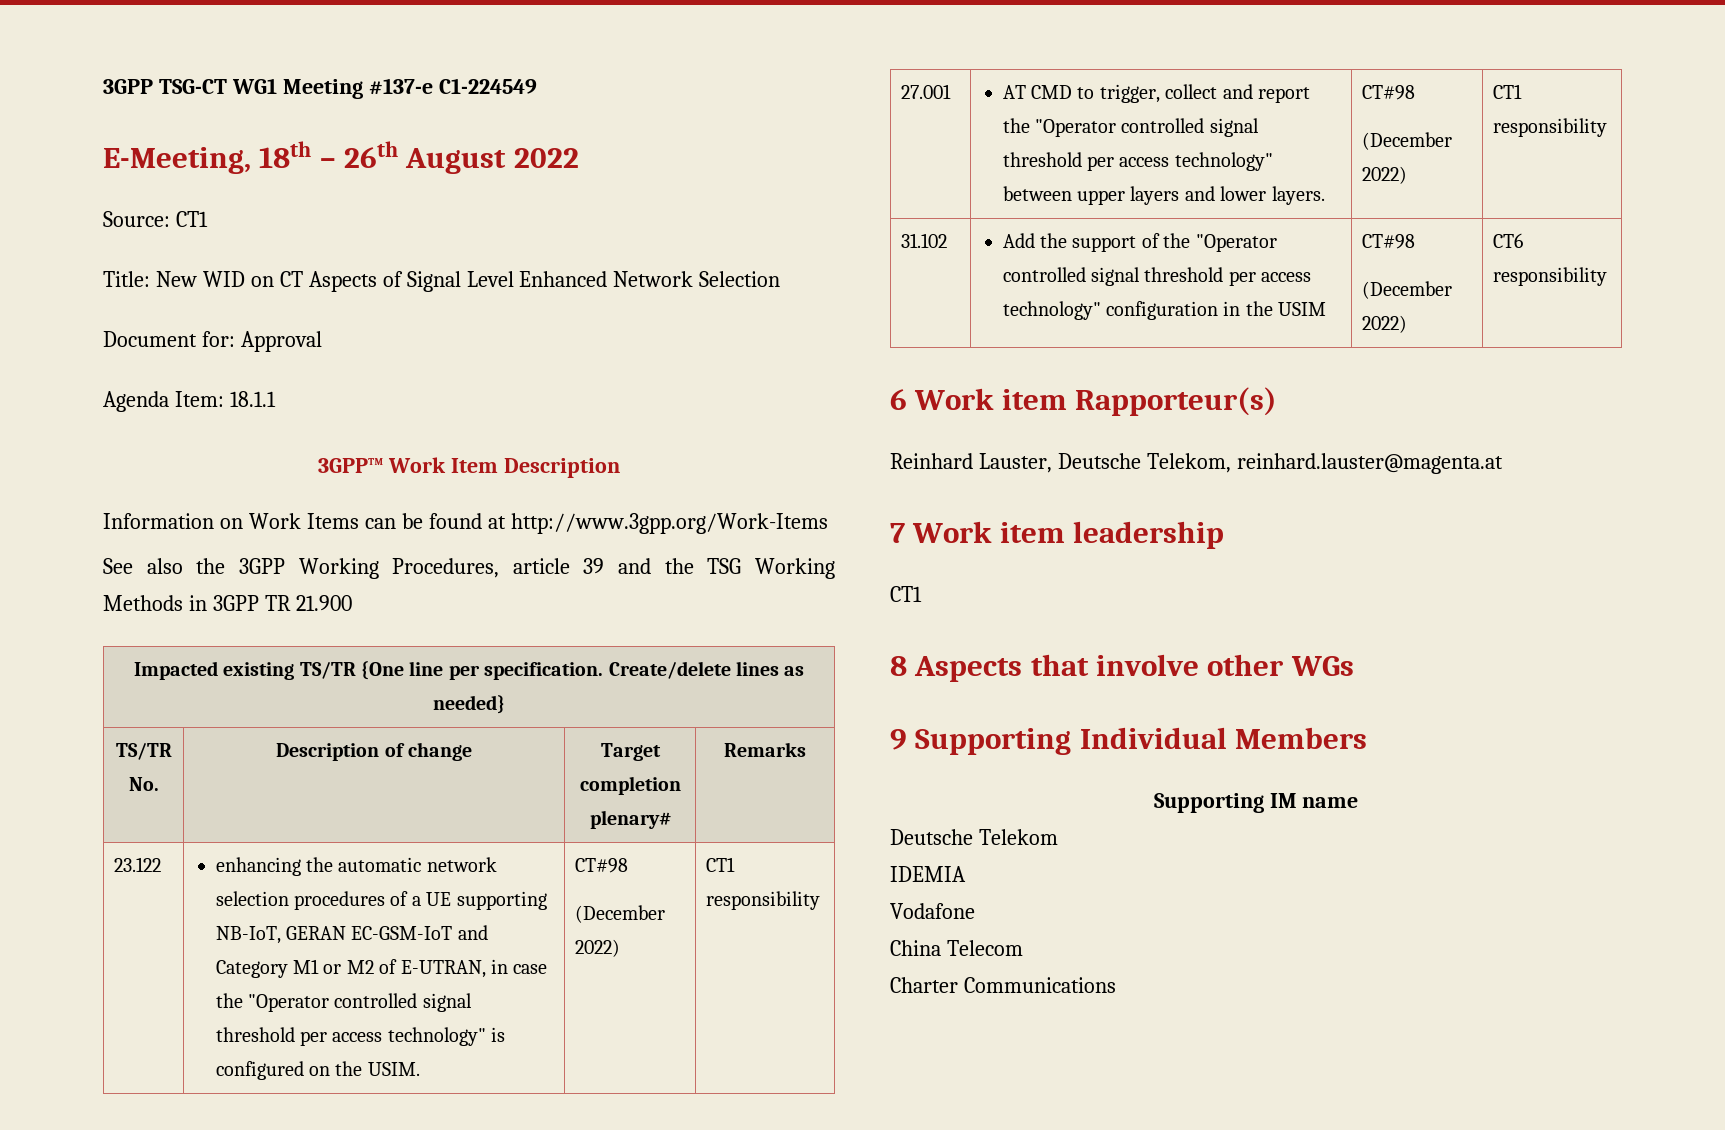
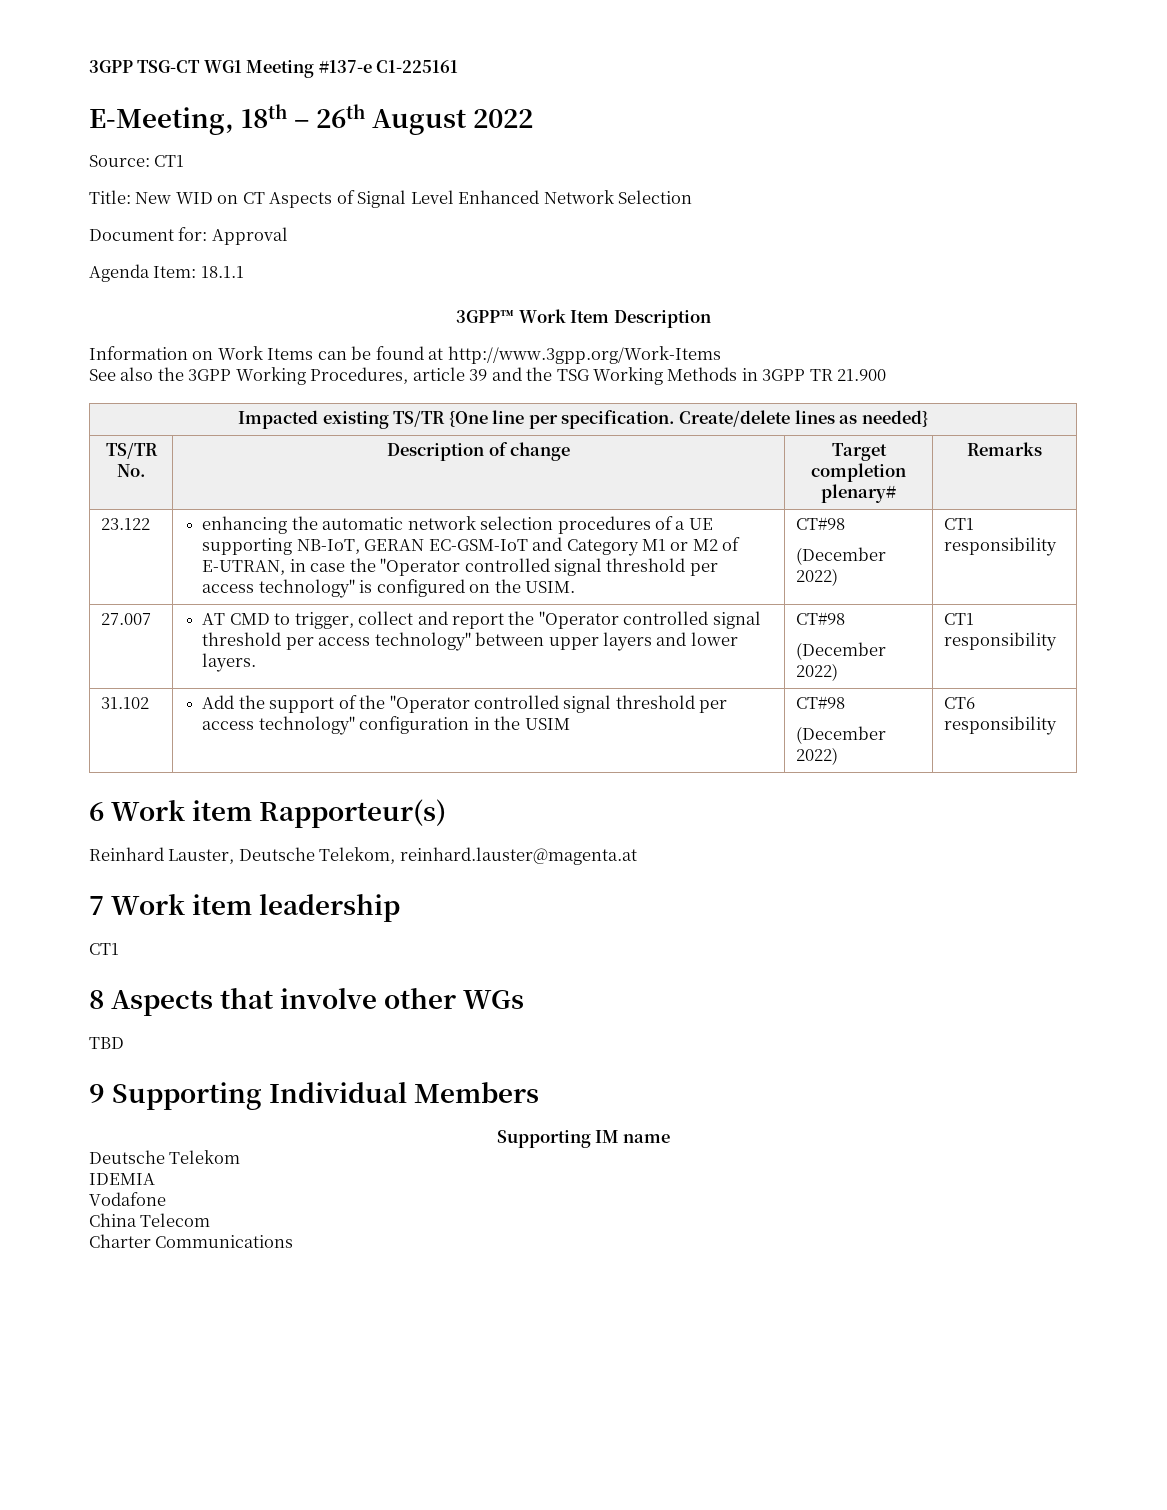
[438,78,537,94] C1-224549 -> [376,60,459,73] C1-225161
[900,84,951,99] 27.001 -> [101,613,152,625] 27.007
(1354, 666) none -> [89,1037,124,1049] // TBD

